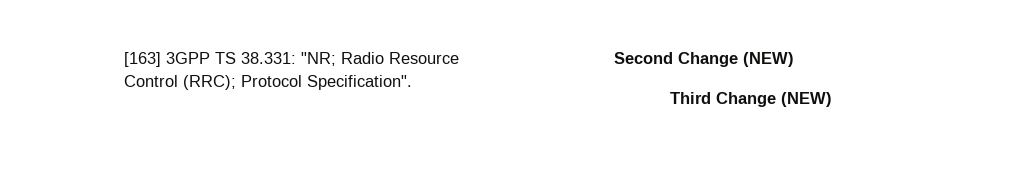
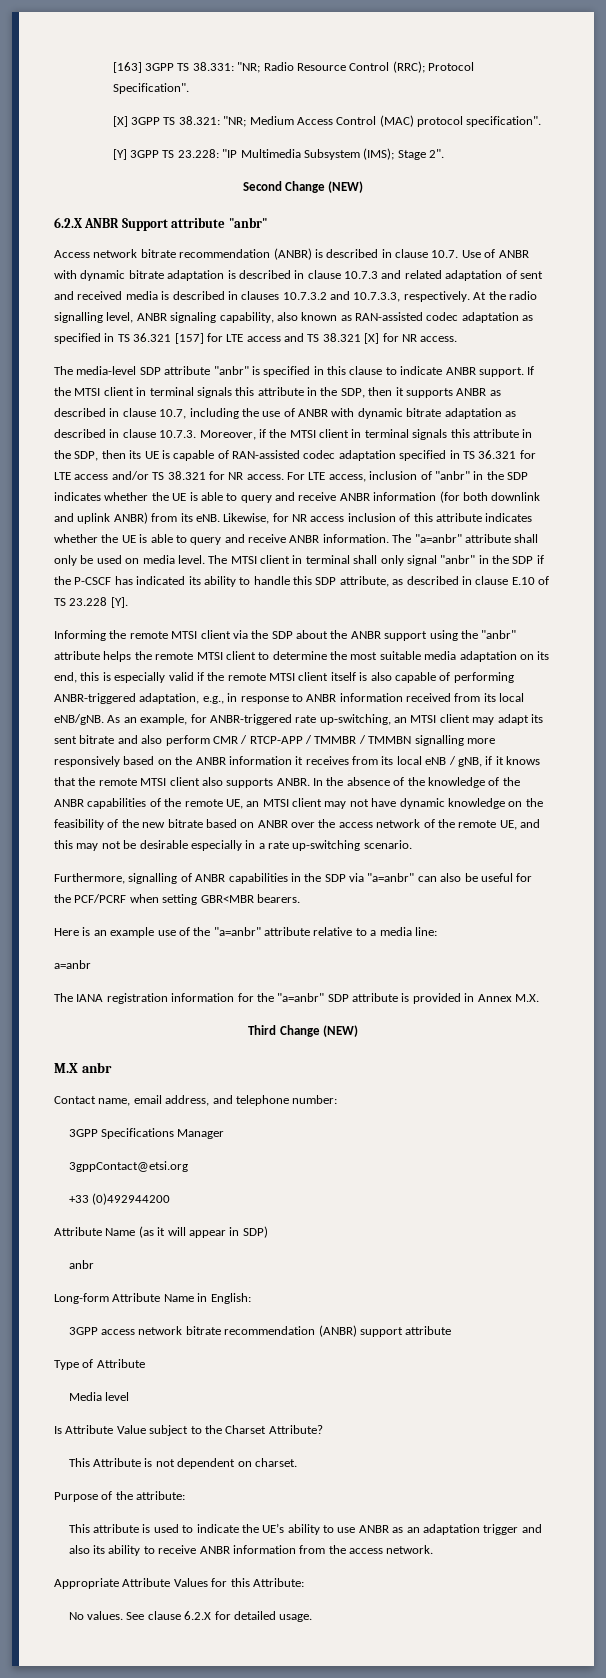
[613,52,794,67] [670,92,832,107] Second Change (NEW) // Third Change (NEW) -> [112,115,542,127] [112,148,445,160] [242,181,364,193] [54,217,267,231] [54,248,529,260] [54,270,543,281] [54,291,537,302] [54,312,534,323] [54,333,458,344] [54,366,535,377] [54,387,501,398] [54,408,516,419] [54,429,533,440] [54,450,536,461] [54,471,528,482] [54,491,541,503] [54,512,533,524] [54,534,539,545] [54,555,544,566] [54,576,549,587] [54,597,128,608] [54,630,517,641] [54,651,550,662] [54,672,514,683] [54,693,525,704] [54,714,543,725] [54,735,495,746] [54,756,540,767] [54,777,520,788] [54,798,543,809] [54,819,540,830] [54,840,412,851] [54,873,533,884] [54,894,300,905] [54,927,437,938] [54,960,91,969] [54,993,539,1004] [248,1025,358,1037] [54,1062,112,1073] [54,1095,338,1106] [68,1128,225,1139] [68,1161,188,1172] [68,1193,171,1205] [54,1226,268,1238] [68,1260,94,1269] [54,1293,251,1304] [68,1325,452,1337] [54,1359,145,1370] [68,1392,130,1401] [54,1425,323,1436] [68,1458,297,1469] [54,1491,186,1502] [68,1523,542,1535] [68,1545,434,1556] [54,1578,304,1589] [68,1611,313,1622] [X] 3GPP TS 38.321: "NR; Medium Access Control (MAC) protocol specification". // [Y] 3GPP TS 23.228: "IP Multimedia Subsystem (IMS); Stage 2". // Second Change (NEW) // 6.2.X ANBR Support attribute "anbr" // Access network bitrate recommendation (ANBR) is described in clause 10.7. Use of ANBR with dynamic bitrate adaptation is described in clause 10.7.3 and related adaptation of sent and received media is described in clauses 10.7.3.2 and 10.7.3.3, respectively. At the radio signalling level, ANBR signaling capability, also known as RAN-assisted codec adaptation as specified in TS 36.321 [157] for LTE access and TS 38.321 [X] for NR access. // The media-level SDP attribute "anbr" is specified in this clause to indicate ANBR support. If the MTSI client in terminal signals this attribute in the SDP, then it supports ANBR as described in clause 10.7, including the use of ANBR with dynamic bitrate adaptation as described in clause 10.7.3. Moreover, if the MTSI client in terminal signals this attribute in the SDP, then its UE is capable of RAN-assisted codec adaptation specified in TS 36.321 for LTE access and/or TS 38.321 for NR access. For LTE access, inclusion of "anbr" in the SDP indicates whether the UE is able to query and receive ANBR information (for both downlink and uplink ANBR) from its eNB. Likewise, for NR access inclusion of this attribute indicates whether the UE is able to query and receive ANBR information. The "a=anbr" attribute shall only be used on media level. The MTSI client in terminal shall only signal "anbr" in the SDP if the P-CSCF has indicated its ability to handle this SDP attribute, as described in clause E.10 of TS 23.228 [Y]. // Informing the remote MTSI client via the SDP about the ANBR support using the "anbr" attribute helps the remote MTSI client to determine the most suitable media adaptation on its end, this is especially valid if the remote MTSI client itself is also capable of performing ANBR-triggered adaptation, e.g., in response to ANBR information received from its local eNB/gNB. As an example, for ANBR-triggered rate up-switching, an MTSI client may adapt its sent bitrate and also perform CMR / RTCP-APP / TMMBR / TMMBN signalling more responsively based on the ANBR information it receives from its local eNB / gNB, if it knows that the remote MTSI client also supports ANBR. In the absence of the knowledge of the ANBR capabilities of the remote UE, an MTSI client may not have dynamic knowledge on the feasibility of the new bitrate based on ANBR over the access network of the remote UE, and this may not be desirable especially in a rate up-switching scenario. // Furthermore, signalling of ANBR capabilities in the SDP via "a=anbr" can also be useful for the PCF/PCRF when setting GBR<MBR bearers. // Here is an example use of the "a=anbr" attribute relative to a media line: // a=anbr // The IANA registration information for the "a=anbr" SDP attribute is provided in Annex M.X. // Third Change (NEW) // M.X anbr // Contact name, email address, and telephone number: // 3GPP Specifications Manager // 3gppContact@etsi.org // +33 (0)492944200 // Attribute Name (as it will appear in SDP) // anbr // Long-form Attribute Name in English: // 3GPP access network bitrate recommendation (ANBR) support attribute // Type of Attribute // Media level // Is Attribute Value subject to the Charset Attribute? // This Attribute is not dependent on charset. // Purpose of the attribute: // This attribute is used to indicate the UE’s ability to use ANBR as an adaptation trigger and also its ability to receive ANBR information from the access network. // Appropriate Attribute Values for this Attribute: // No values. See clause 6.2.X for detailed usage.

